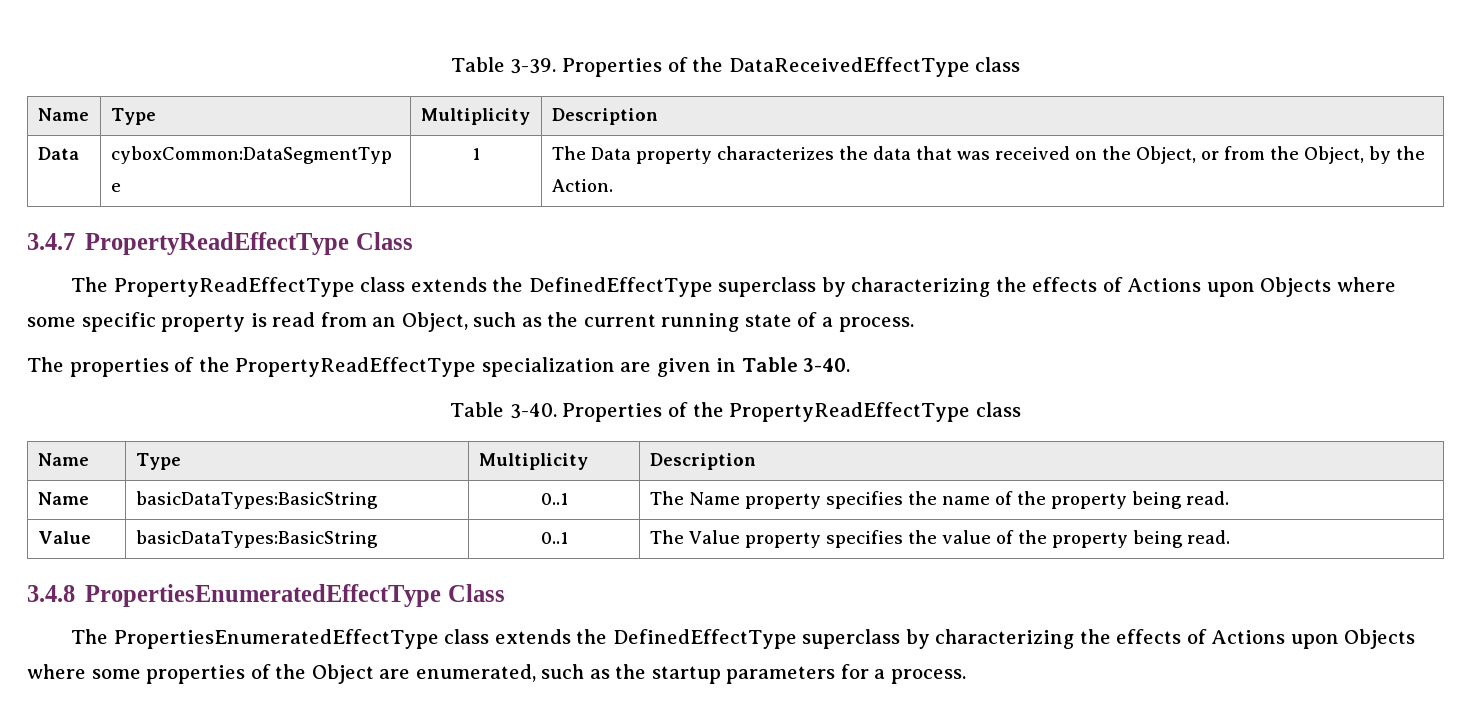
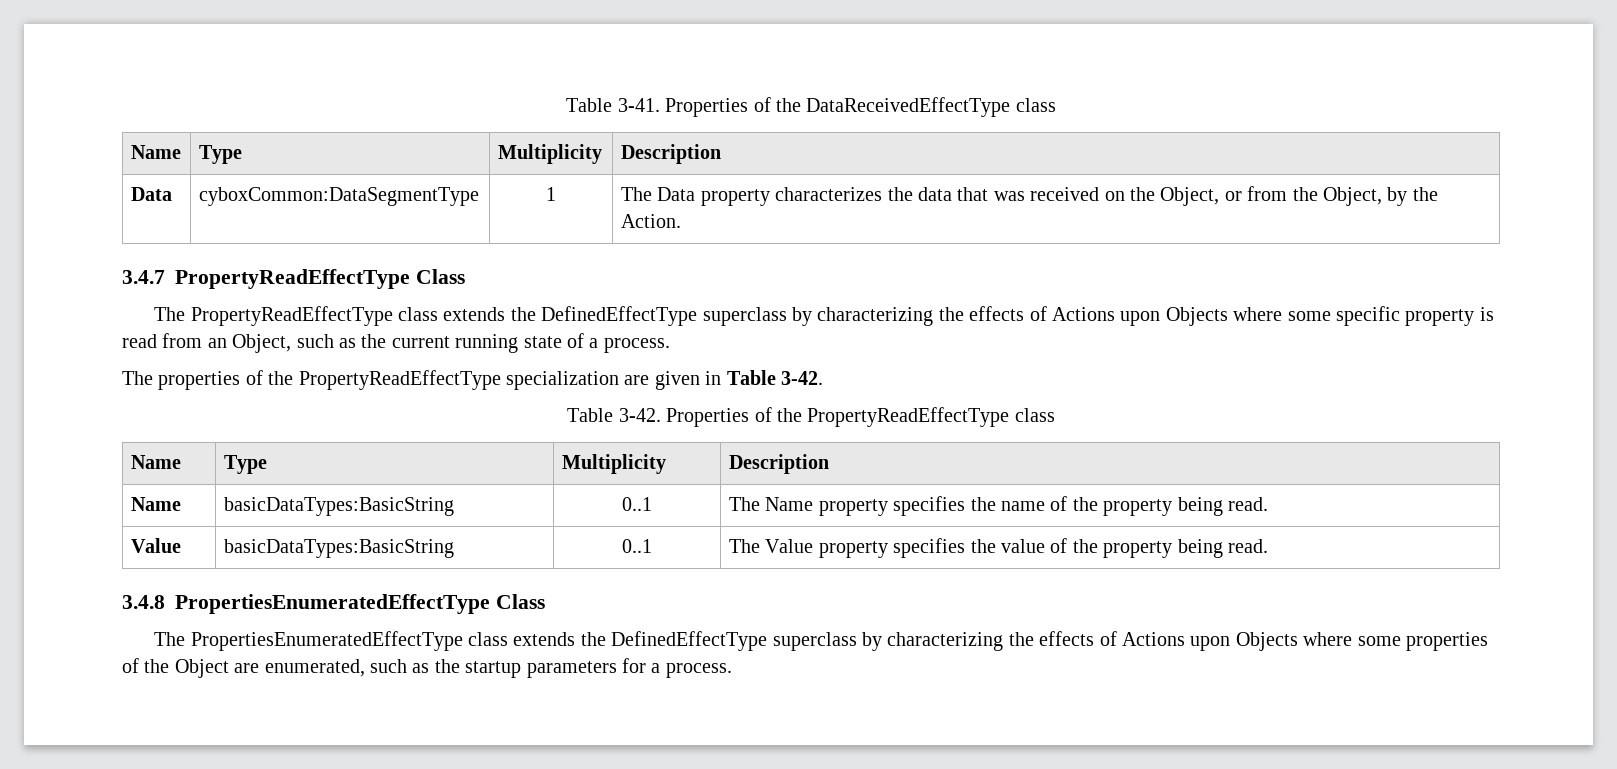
[450,57,557,74] Table 3-39. -> [566,98,660,112] Table 3-41.
[803,358,851,372] [450,402,557,419] 3-40. // Table 3-40. -> [780,371,823,385] [567,408,661,422] 3-42. // Table 3-42.

